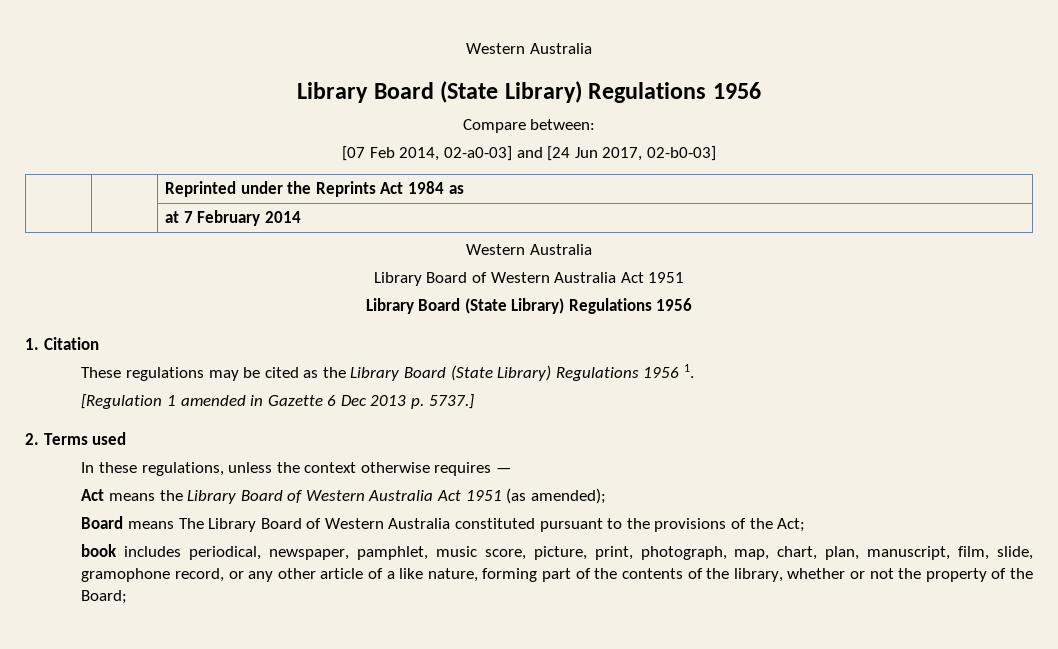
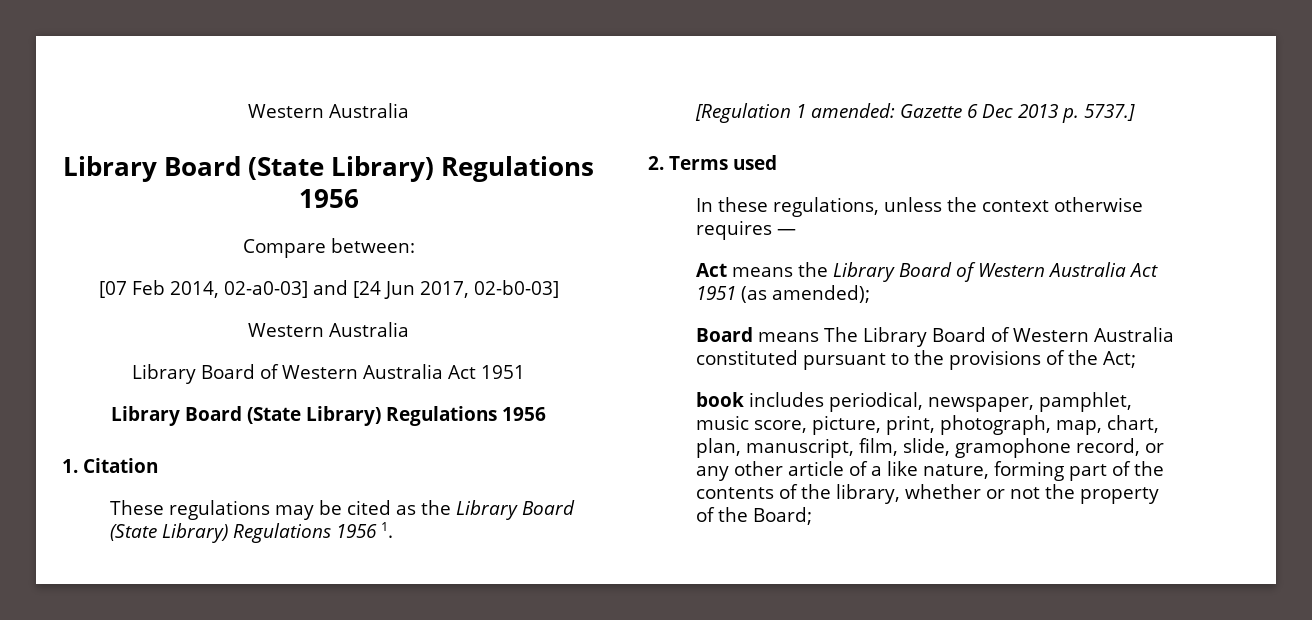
[164,181,464,197] [164,210,301,226] // | | Reprinted under the Reprints Act 1984 as // | | at 7 February 2014 -> (559, 289) none
[180,395,264,406] amended in -> [811,103,896,118] amended:

